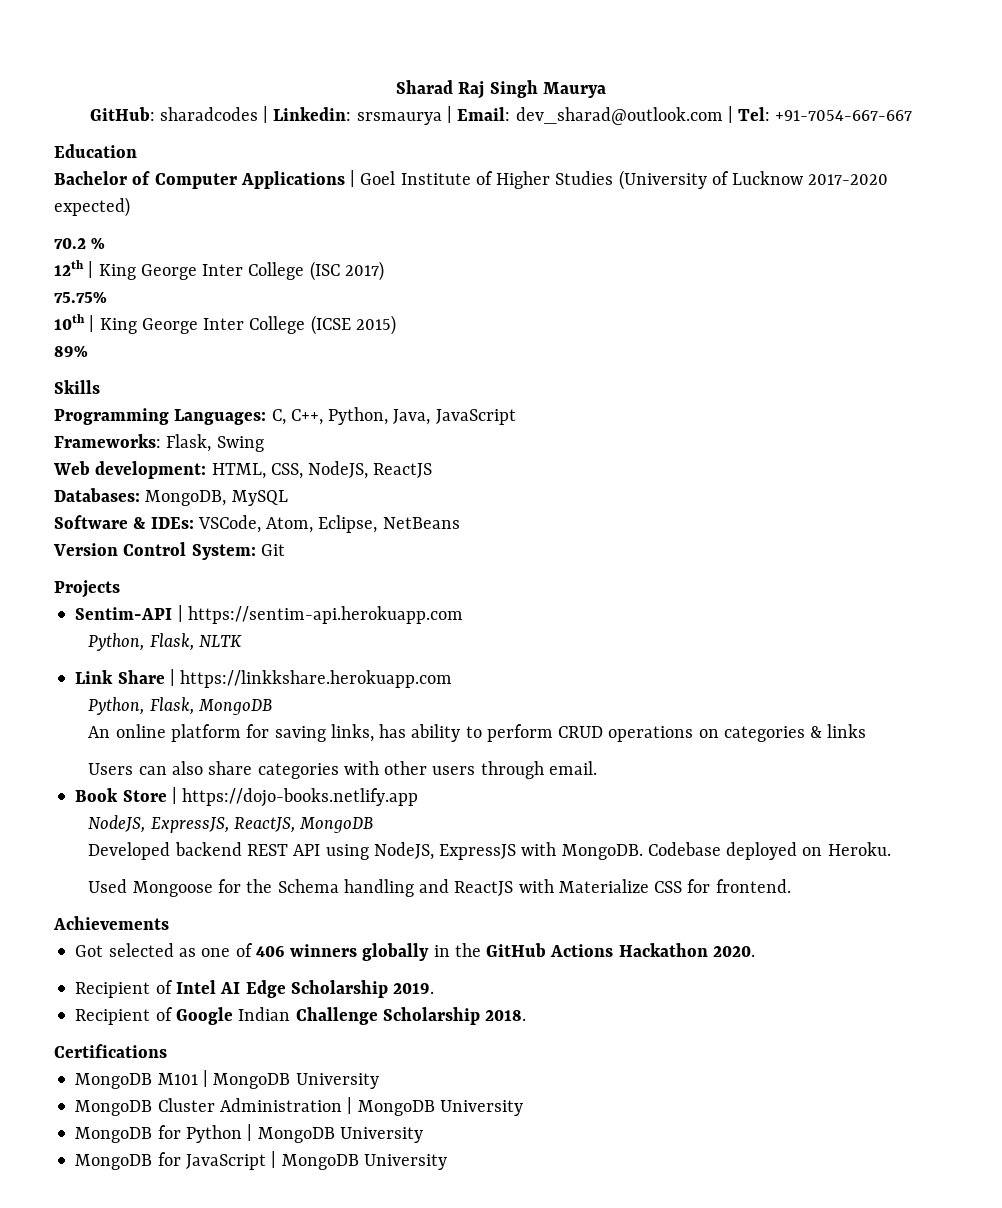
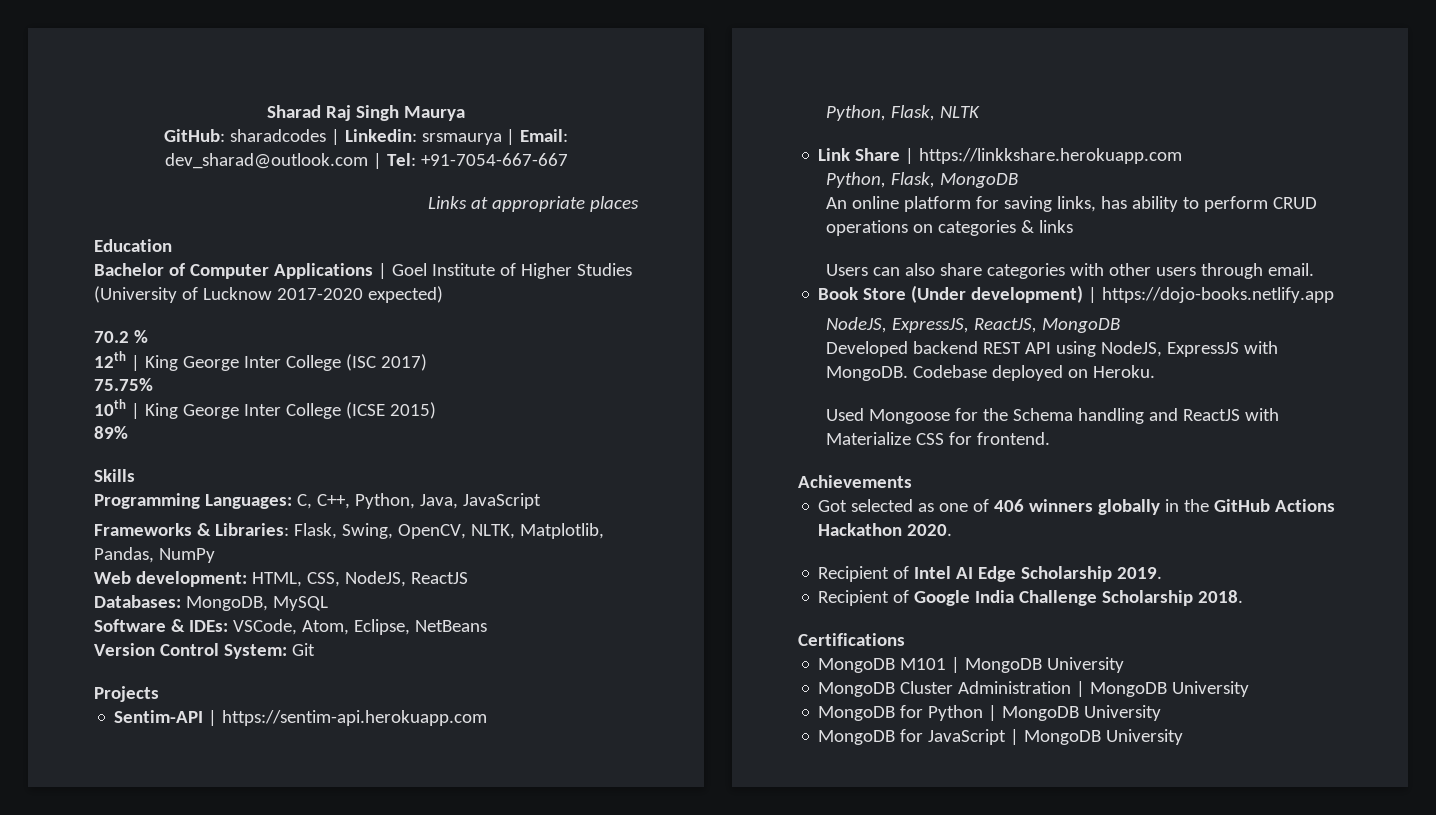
(913, 115) none -> [428,196,639,212] // Links at appropriate places
[54,434,264,452] Frameworks: Flask, Swing -> [94,523,604,539] [94,547,215,563] Frameworks & Libraries: Flask, Swing, OpenCV, NLTK, Matplotlib, Pandas, NumPy
(167, 796) none -> [911,285,1084,303] (Under development)
[238,1007,291,1021] Indian -> [975,590,1015,603] India

